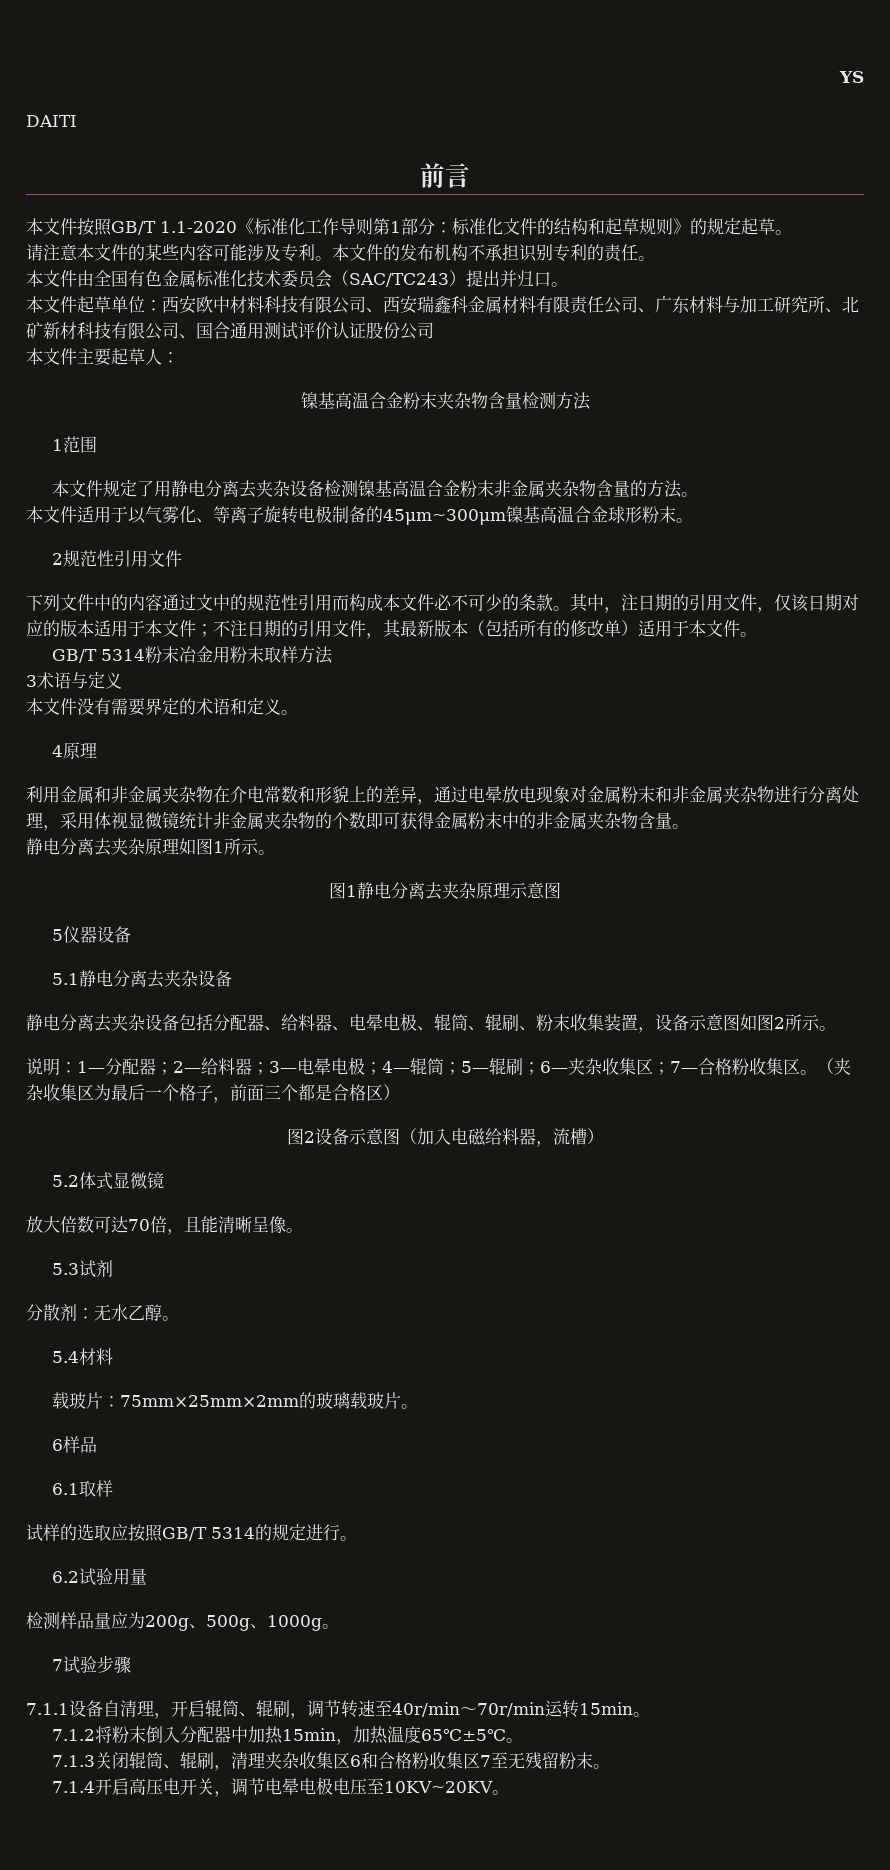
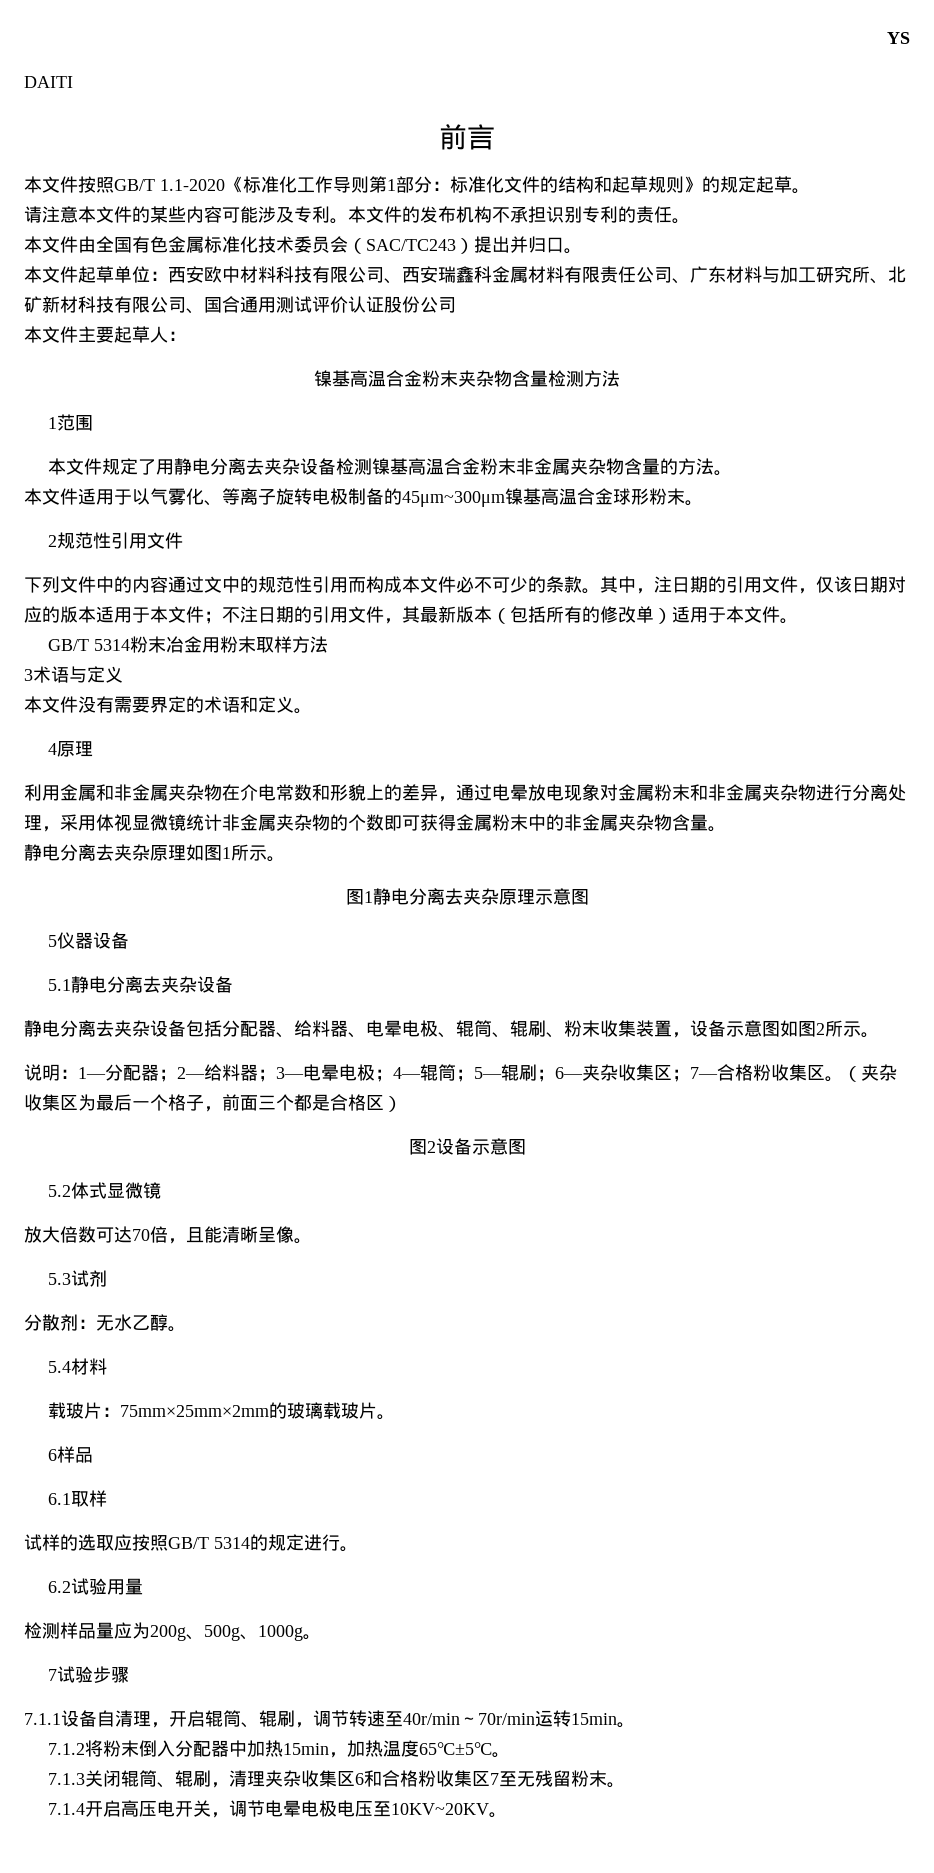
[399,1128,604,1147] （加入电磁给料器，流槽） -> (526, 1147) none

